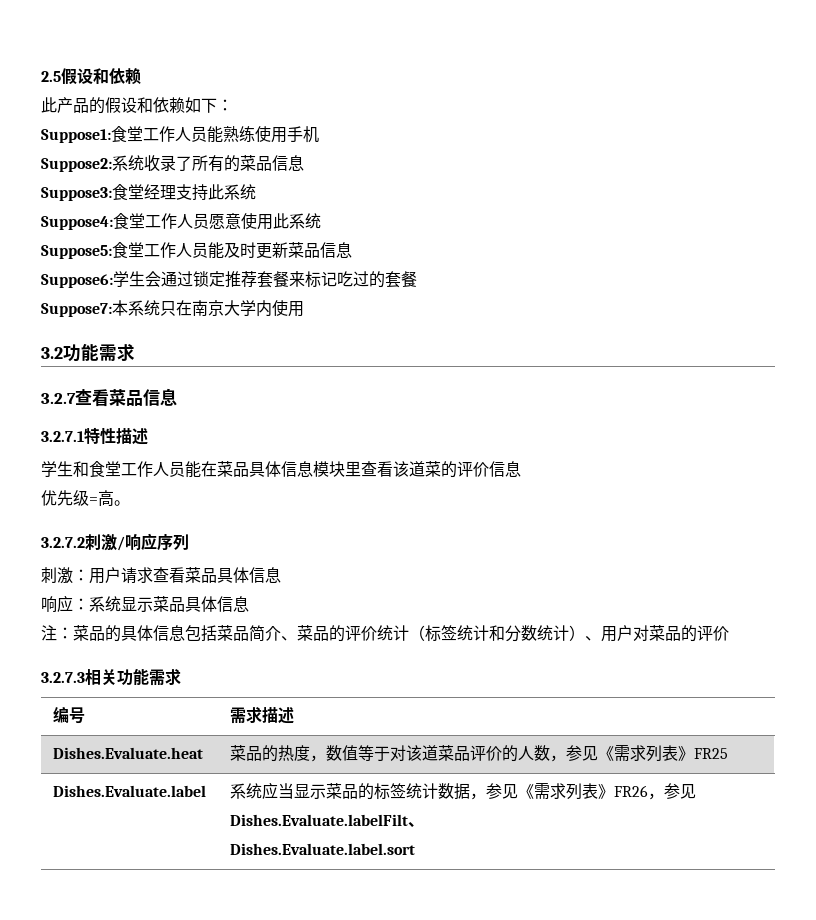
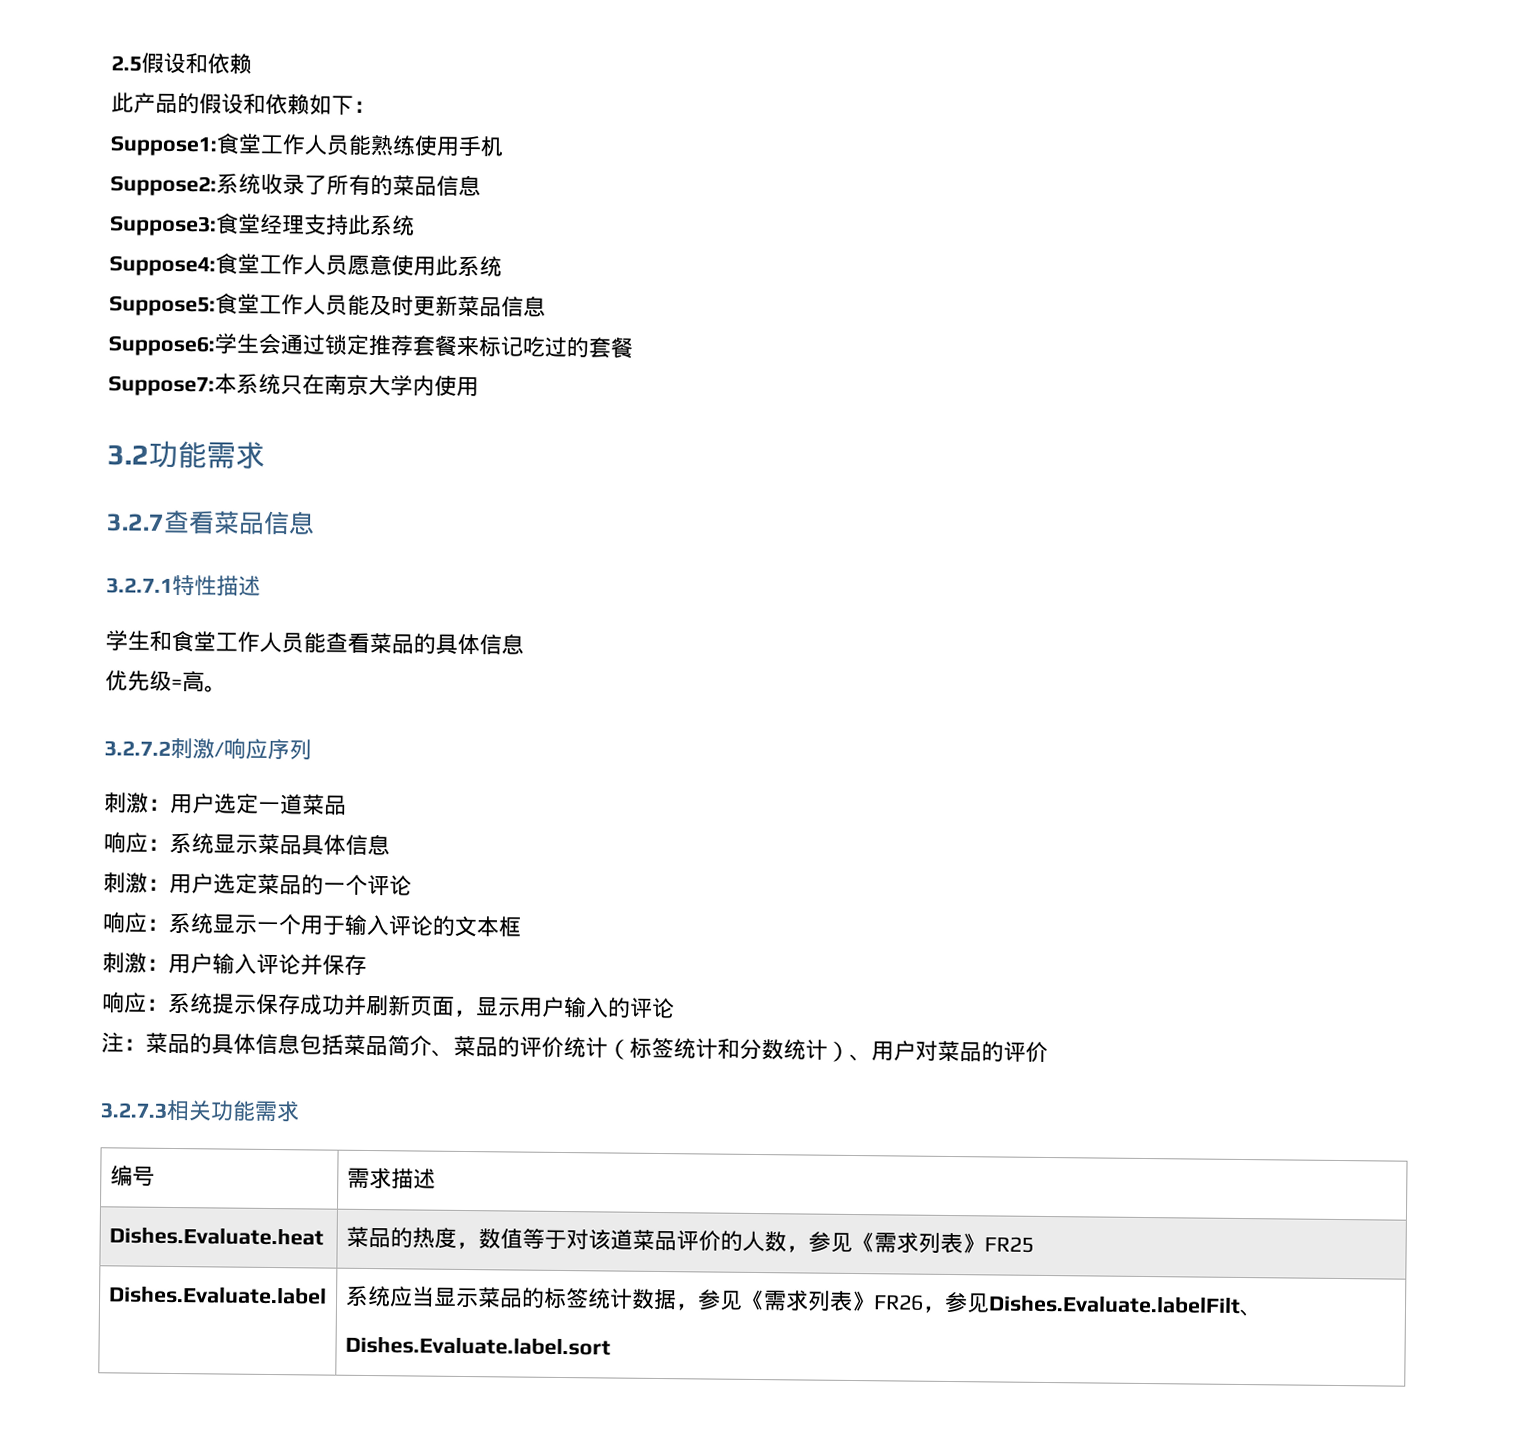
[201,461,521,478] 在菜品具体信息模块里查看该道菜的评价信息 -> [325,632,524,656] 查看菜品的具体信息
[121,567,281,584] 请求查看菜品具体信息 -> [214,793,347,816] 选定一道菜品
(249, 604) none -> [103,872,412,896] [102,911,521,938] [102,952,367,976] [101,991,675,1019] // 刺激：用户选定菜品的一个评论 // 响应：系统显示一个用于输入评论的文本框 // 刺激：用户输入评论并保存 // 响应：系统提示保存成功并刷新页面，显示用户输入的评论

